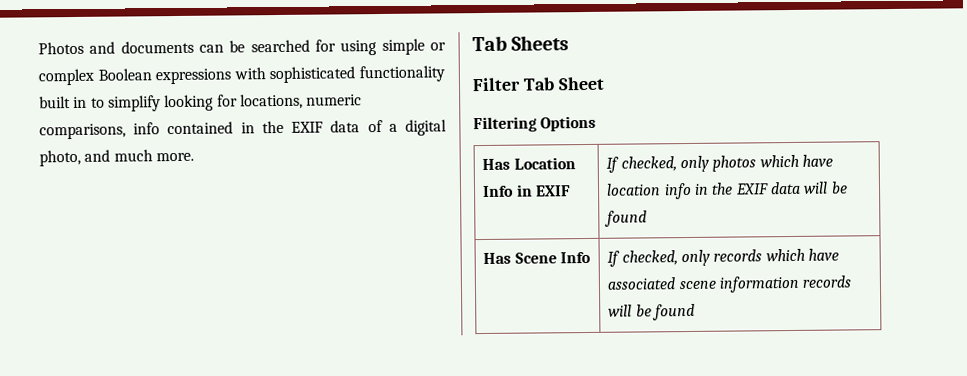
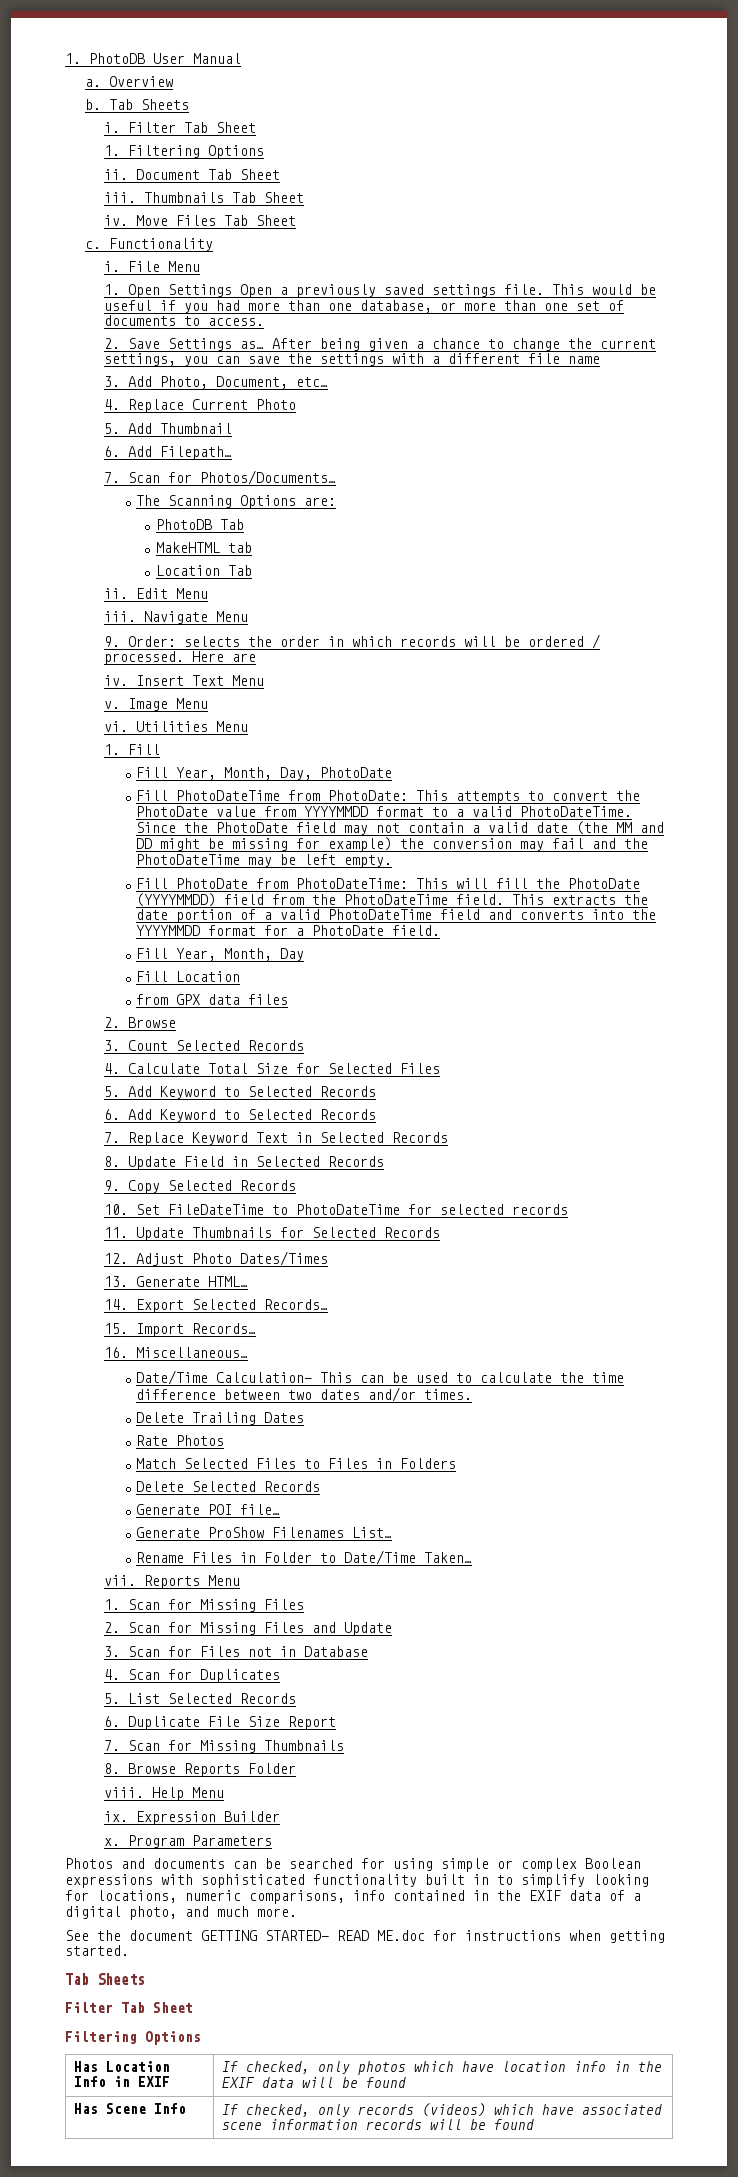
(38, 48) none -> [65,53,241,64] [84,76,173,87] [84,99,189,110] [104,122,257,133] [104,145,265,159] [104,169,281,180] [104,192,305,203] [104,215,297,226] [84,238,213,251] [104,261,201,272] [104,284,657,298] [104,300,625,313] [104,315,265,326] [104,338,657,351] [104,353,601,366] [104,376,329,389] [104,399,297,413] [104,423,233,434] [104,446,233,460] [104,470,337,485] [136,495,337,509] [155,519,244,530] [155,542,252,553] [155,565,252,576] [104,588,209,599] [104,611,249,624] [104,634,601,649] [104,651,257,665] [104,675,265,686] [104,698,209,711] [104,721,249,732] [104,744,161,755] [136,767,393,780] [136,790,641,804] [136,806,633,817] [136,821,665,835] [136,837,649,852] [136,854,393,868] [136,878,641,889] [136,893,649,907] [136,909,657,923] [136,925,441,936] [136,948,305,961] [136,971,241,982] [136,994,289,1005] [104,1017,177,1028] [104,1040,305,1051] [104,1063,441,1074] [104,1086,377,1099] [104,1109,377,1122] [104,1132,449,1146] [104,1156,385,1170] [104,1180,297,1194] [104,1204,569,1215] [104,1227,441,1241] [104,1251,329,1266] [104,1276,249,1287] [104,1299,329,1313] [104,1323,257,1337] [104,1347,249,1358] [136,1370,625,1385] [136,1387,473,1402] [136,1412,305,1425] [136,1435,225,1446] [136,1458,457,1469] [136,1481,321,1492] [136,1504,281,1515] [136,1527,393,1538] [136,1550,473,1565] [104,1575,241,1589] [104,1599,305,1612] [104,1622,393,1636] [104,1646,369,1657] [104,1669,281,1683] [104,1693,297,1704] [104,1716,337,1730] [104,1740,345,1753] [104,1763,297,1777] [104,1787,225,1801] [104,1811,281,1825] [104,1835,273,1848] 1. PhotoDB User Manual // a. Overview // b. Tab Sheets // i. Filter Tab Sheet // 1. Filtering Options // ii. Document Tab Sheet // iii. Thumbnails Tab Sheet // iv. Move Files Tab Sheet // c. Functionality // i. File Menu // 1. Open Settings Open a previously saved settings file. This would be useful if you had more than one database, or more than one set of documents to access. // 2. Save Settings as… After being given a chance to change the current settings, you can save the settings with a different file name // 3. Add Photo, Document, etc… // 4. Replace Current Photo // 5. Add Thumbnail // 6. Add Filepath… // 7. Scan for Photos/Documents… // The Scanning Options are: // PhotoDB Tab // MakeHTML tab // Location Tab // ii. Edit Menu // iii. Navigate Menu // 9. Order: selects the order in which records will be ordered / processed. Here are // iv. Insert Text Menu // v. Image Menu // vi. Utilities Menu // 1. Fill // Fill Year, Month, Day, PhotoDate // Fill PhotoDateTime from PhotoDate: This attempts to convert the PhotoDate value from YYYYMMDD format to a valid PhotoDateTime. Since the PhotoDate field may not contain a valid date (the MM and DD might be missing for example) the conversion may fail and the PhotoDateTime may be left empty. // Fill PhotoDate from PhotoDateTime: This will fill the PhotoDate (YYYYMMDD) field from the PhotoDateTime field. This extracts the date portion of a valid PhotoDateTime field and converts into the YYYYMMDD format for a PhotoDate field. // Fill Year, Month, Day // Fill Location // from GPX data files // 2. Browse // 3. Count Selected Records // 4. Calculate Total Size for Selected Files // 5. Add Keyword to Selected Records // 6. Add Keyword to Selected Records // 7. Replace Keyword Text in Selected Records // 8. Update Field in Selected Records // 9. Copy Selected Records // 10. Set FileDateTime to PhotoDateTime for selected records // 11. Update Thumbnails for Selected Records // 12. Adjust Photo Dates/Times // 13. Generate HTML… // 14. Export Selected Records… // 15. Import Records… // 16. Miscellaneous… // Date/Time Calculation- This can be used to calculate the time difference between two dates and/or times. // Delete Trailing Dates // Rate Photos // Match Selected Files to Files in Folders // Delete Selected Records // Generate POI file… // Generate ProShow Filenames List… // Rename Files in Folder to Date/Time Taken… // vii. Reports Menu // 1. Scan for Missing Files // 2. Scan for Missing Files and Update // 3. Scan for Files not in Database // 4. Scan for Duplicates // 5. List Selected Records // 6. Duplicate File Size Report // 7. Scan for Missing Thumbnails // 8. Browse Reports Folder // viii. Help Menu // ix. Expression Builder // x. Program Parameters //
(194, 157) none -> [65,1930,665,1943] [65,1945,129,1956] // See the document GETTING STARTED- READ ME.doc for instructions when getting started.
(763, 255) none -> [421,2103,486,2117] (videos)

